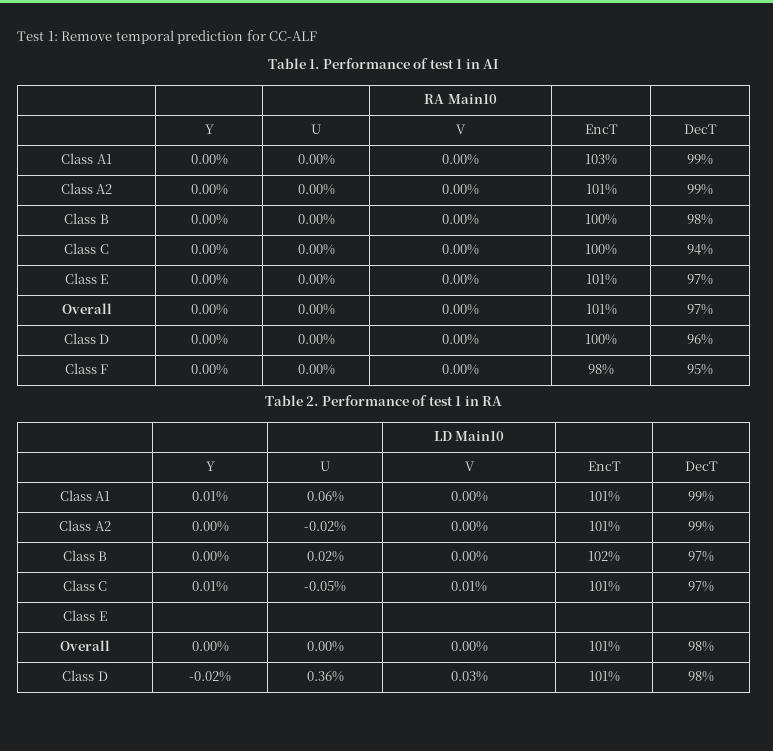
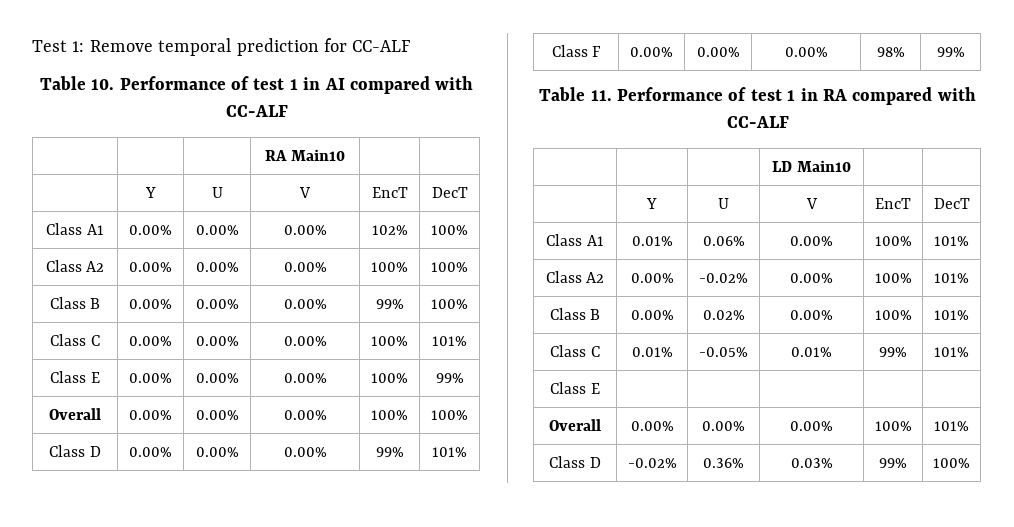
[309,59,320,69] 1. -> [91,79,115,90] 10.
(500, 64) none -> [349,76,474,94] [225,105,288,117] compared with CC-ALF
[585,154,617,165] [687,154,713,165] 103% | 99% -> [371,225,408,235] [431,225,468,235] 102% | 100%
[585,184,617,195] [687,184,713,195] 101% | 99% -> [371,262,408,272] [431,262,468,272] 100% | 100%
[585,214,617,225] [687,214,713,225] | 100% | 98% -> [375,299,404,309] [431,299,468,309] | 99% | 100%
[687,244,713,255] 94% -> [432,336,467,346] 101%
[585,274,617,285] [687,274,713,285] [61,303,112,314] [190,304,228,315] [297,304,335,315] [441,304,479,315] [585,304,617,315] [687,304,713,315] 101% | 97% // Overall | 0.00% | 0.00% | 0.00% | 101% | 97% -> [371,373,408,383] [435,373,464,383] [49,408,101,420] [129,410,172,420] [195,410,239,420] [283,410,327,420] [371,410,408,420] [431,410,468,420] 100% | 99% // Overall | 0.00% | 0.00% | 0.00% | 100% | 100%
[585,334,617,345] [687,334,713,345] 100% | 96% -> [375,447,404,457] [432,447,467,457] 99% | 101%
[687,364,713,375] [264,395,319,406] 95% // Table 2. -> [936,47,965,57] [539,87,612,101] 99% // Table 11.
(503, 401) none -> [852,87,976,105] [726,116,789,128] compared with CC-ALF
[588,491,620,502] [688,491,714,502] | 101% | 99% -> [874,236,912,246] [934,236,969,246] | 100% | 101%
[588,521,620,532] [688,521,714,532] | 101% | 99% -> [874,273,912,283] [934,273,969,283] | 100% | 101%
[588,551,620,562] [688,551,714,562] 102% | 97% -> [874,310,912,320] [934,310,969,320] 100% | 101%
[588,581,620,592] [688,581,714,592] | 101% | 97% -> [879,347,907,357] [934,347,969,357] | 99% | 101%
[588,641,620,652] [688,641,714,652] | 101% | 98% -> [874,421,912,431] [934,421,969,431] | 100% | 101%
[588,671,620,682] [688,671,714,682] 101% | 98% -> [879,458,907,468] [933,458,970,468] 99% | 100%

